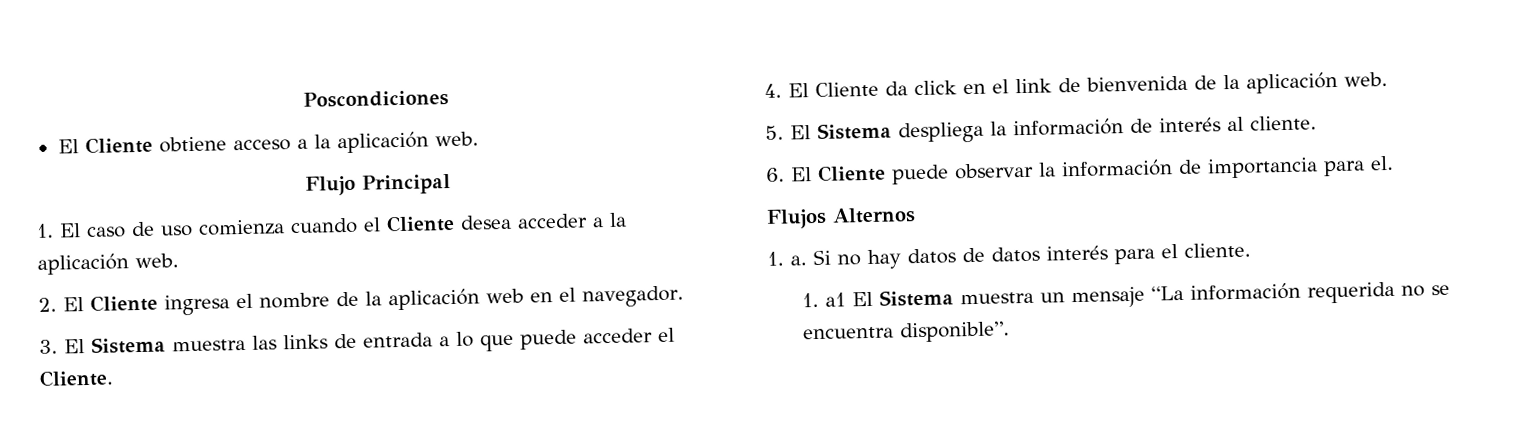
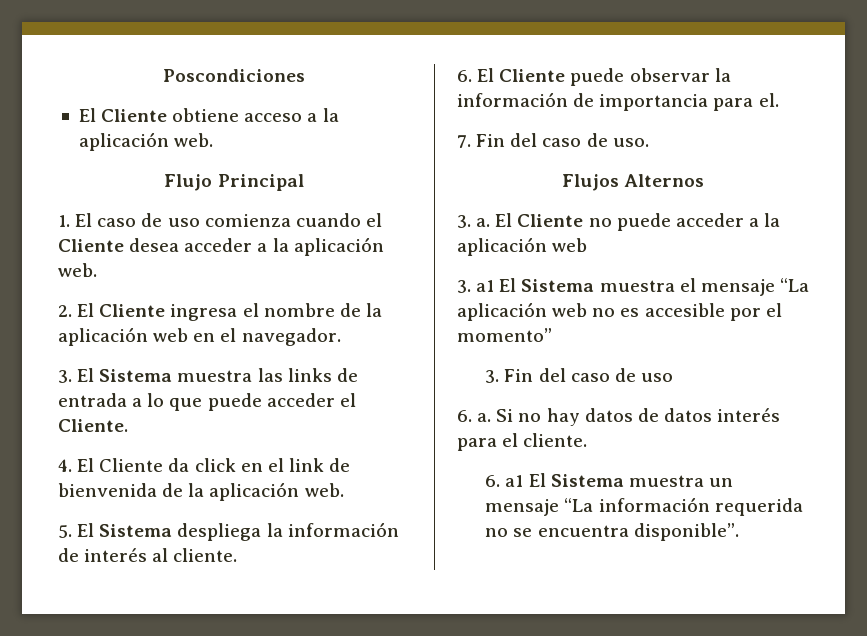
[766,207,916,229] [767,251,784,266] Flujos Alternos // 1. -> [457,133,649,148] [561,174,705,191] [457,213,781,231] [457,237,588,256] [457,278,809,296] [457,302,782,321] [457,328,552,342] [485,368,673,383] [457,410,472,422] 7. Fin del caso de uso. // Flujos Alternos // 3. a. El Cliente no puede acceder a la aplicación web // 3. a1 El Sistema muestra el mensaje “La aplicación web no es accesible por el momento” // 3. Fin del caso de uso // 6.
[802,292,820,308] 1. -> [485,475,501,487] 6.

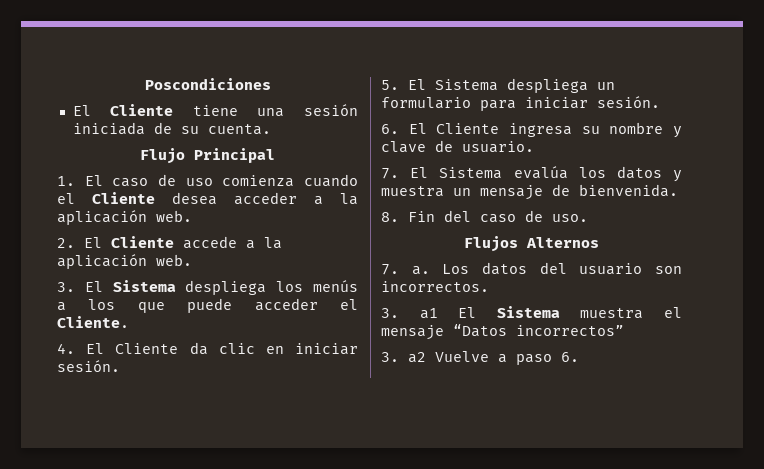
[172,108,339,122] [78,132,214,151] obtiene acceso a la aplicación web. -> [192,104,358,117] [72,122,271,135] tiene una sesión iniciada de su cuenta.
[170,303,382,321] [58,327,341,346] [58,368,358,383] [58,393,165,407] ingresa el nombre de la aplicación web en el navegador. // 3. El Sistema muestra las links de entrada a lo -> [183,236,282,249] [57,254,192,269] [57,280,358,295] [57,299,116,311] accede a la aplicación web. // 3. El Sistema despliega los menús a los
[194,458,351,472] [58,482,344,501] [58,522,399,541] [58,548,238,562] [457,68,731,86] [457,92,779,111] [457,135,471,148] click en el link de bienvenida de la aplicación web. // 5. El Sistema despliega la información de interés al cliente. // 6. El Cliente puede observar la información de importancia para el. // 7. -> [218,343,358,355] [57,360,120,372] [381,78,615,93] [381,96,660,111] [381,122,682,138] [381,140,534,153] [381,166,682,182] [381,184,678,200] [381,212,399,222] clic en iniciar sesión. // 5. El Sistema despliega un formulario para iniciar sesión. // 6. El Cliente ingresa su nombre y clave de usuario. // 7. El Sistema evalúa los datos y muestra un mensaje de bienvenida. // 8.
[457,213,781,231] [457,237,588,256] 3. a. El Cliente no puede acceder a la aplicación web -> [381,262,682,275] [381,281,489,292] 7. a. Los datos del usuario son incorrectos.
[779,278,809,292] [457,302,782,321] [457,328,552,342] [485,368,673,383] [457,408,781,426] [457,433,588,451] [485,473,733,487] [485,497,803,516] [485,523,739,541] “La aplicación web no es accesible por el momento” // 3. Fin del caso de uso // 6. a. Si no hay datos de datos interés para el cliente. // 6. a1 El Sistema muestra un mensaje “La información requerida no se encuentra disponible”. -> [453,324,624,337] [381,351,579,365] “Datos incorrectos” // 3. a2 Vuelve a paso 6.

